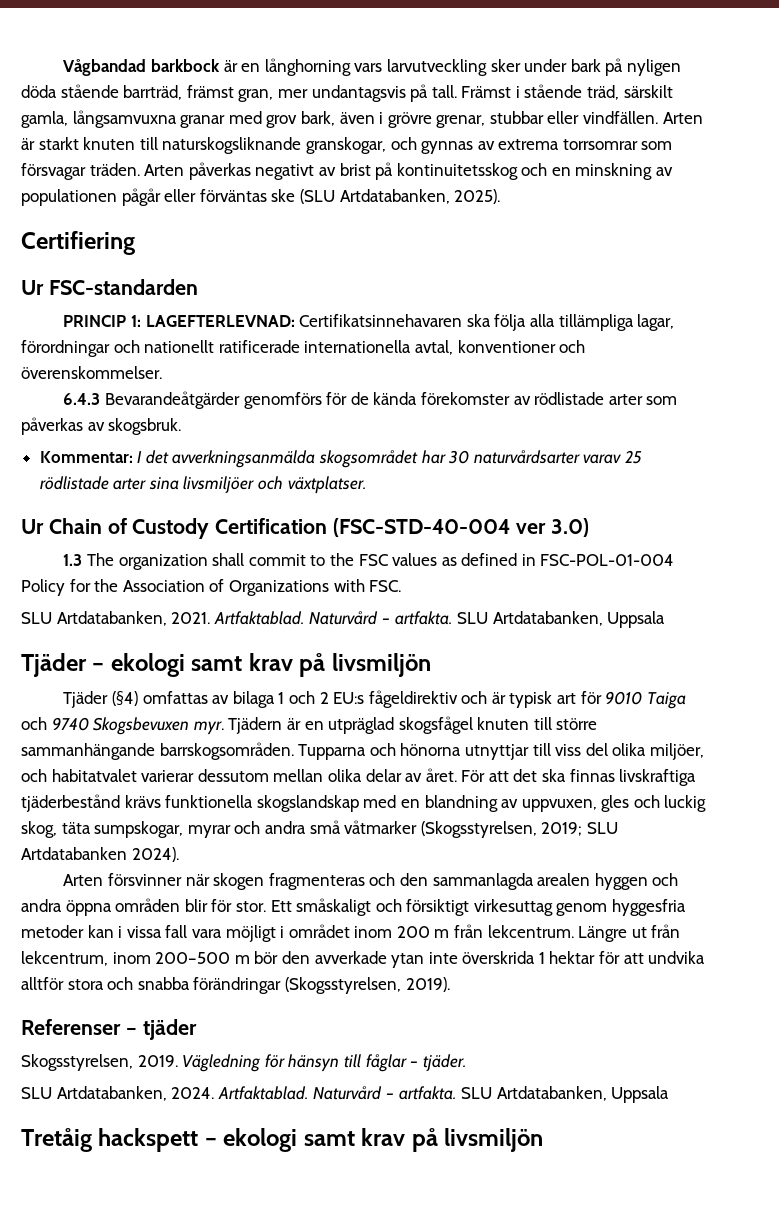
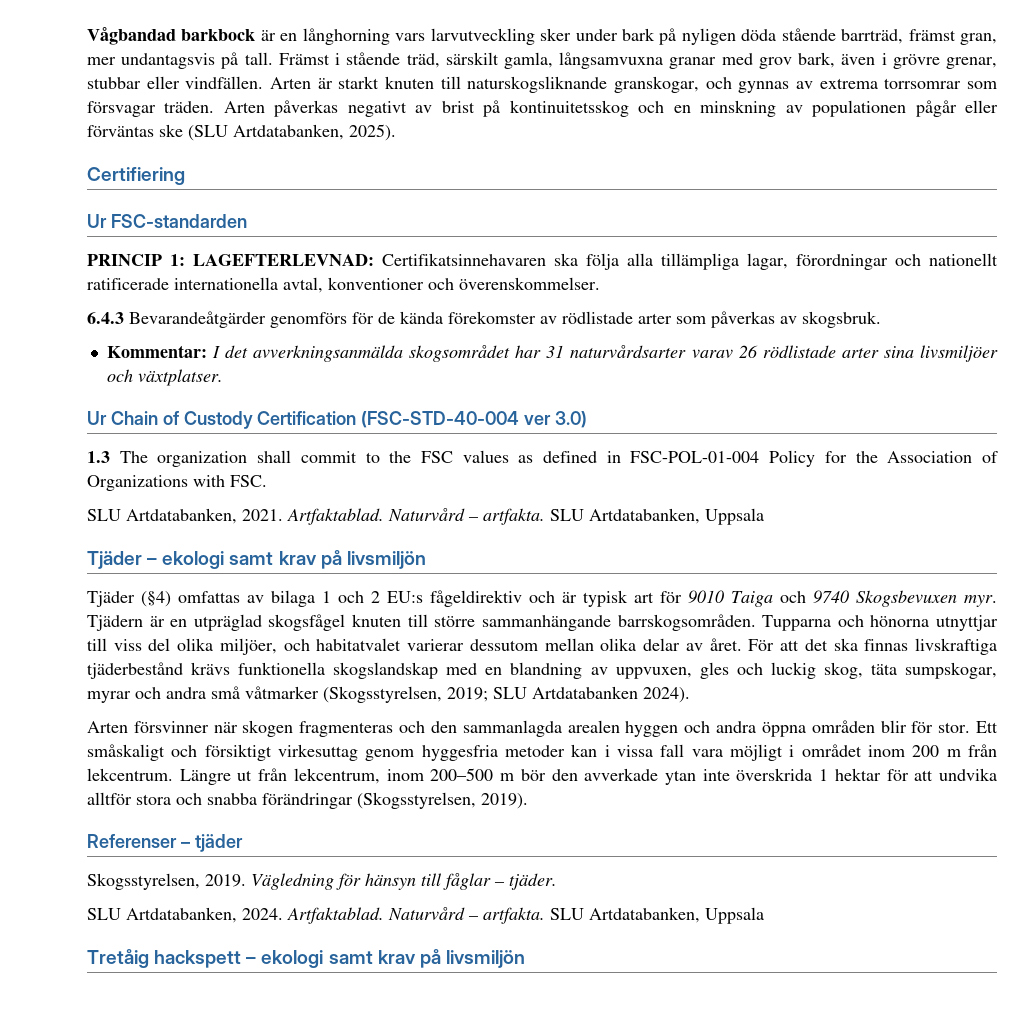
[448,450,470,464] 30 -> [546,345,565,358] 31
[625,450,643,464] 25 -> [738,345,758,358] 26

